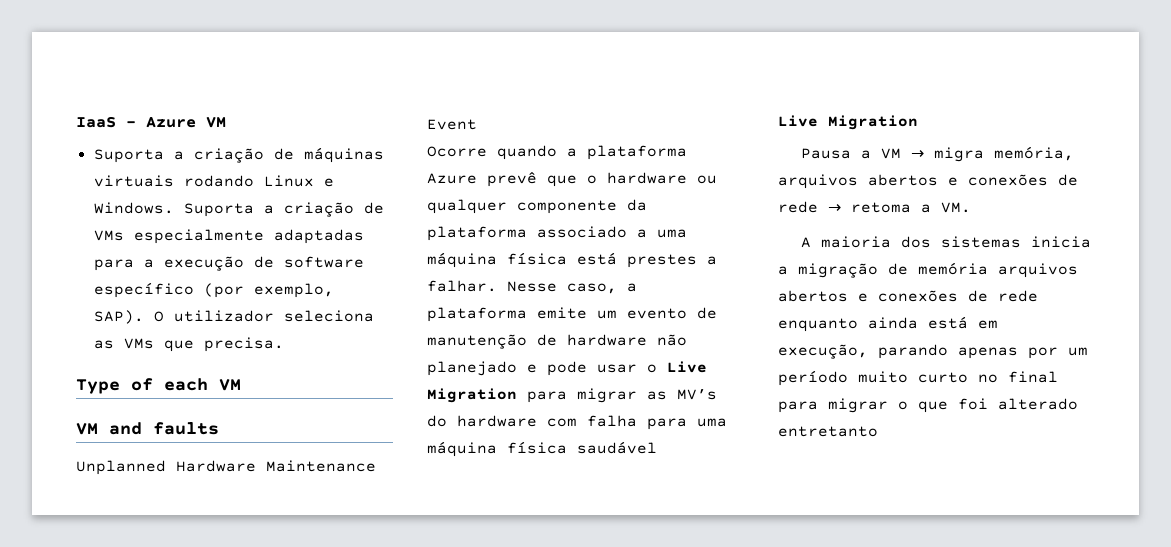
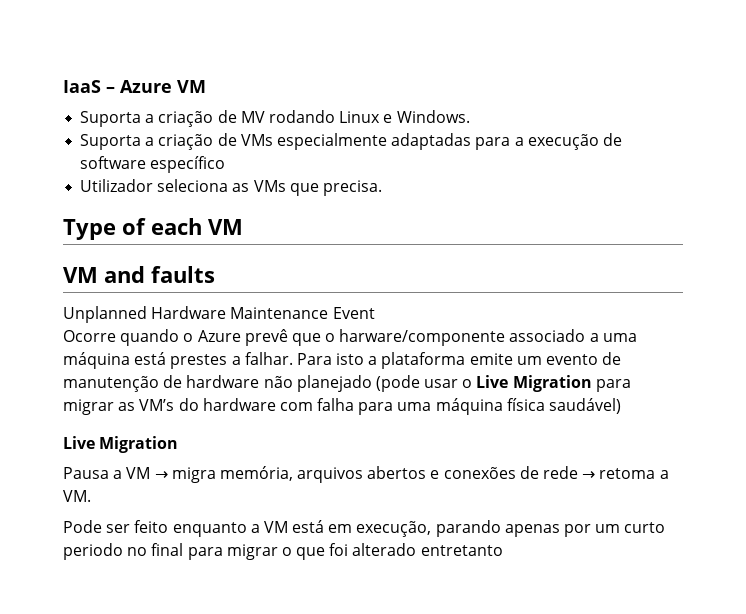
[303,147,384,163] [93,175,174,187] máquinas virtuais -> [240,111,265,123] MV
(174, 208) none -> (470, 116) //
[203,283,334,298] [93,310,274,324] (por exemplo, SAP). O utilizador -> [80,179,154,192] // Utilizador
[567,145,687,160] a plataforma -> [183,333,194,342] o
[607,172,717,184] [427,199,647,214] [427,226,527,241] hardware ou qualquer componente da plataforma -> [339,329,506,346] harware/componente
[507,252,567,265] física -> (130, 360) none
[507,281,617,294] Nesse caso, -> [296,353,365,365] Para isto
[527,361,587,376] e pode -> [375,375,420,392] (pode
[677,389,717,400] MV’s -> [139,399,175,411] VM’s
[577,441,657,454] saudável -> [549,398,622,414] saudável)
[800,236,1091,248] [778,262,1078,278] [778,290,1038,302] [778,317,918,332] A maioria dos sistemas inicia a migração de memória arquivos abertos e conexões de rede enquanto ainda -> [63,520,288,537] Pode ser feito enquanto a VM
[778,370,968,386] período muito curto -> [624,522,666,533] [63,543,123,560] curto periodo

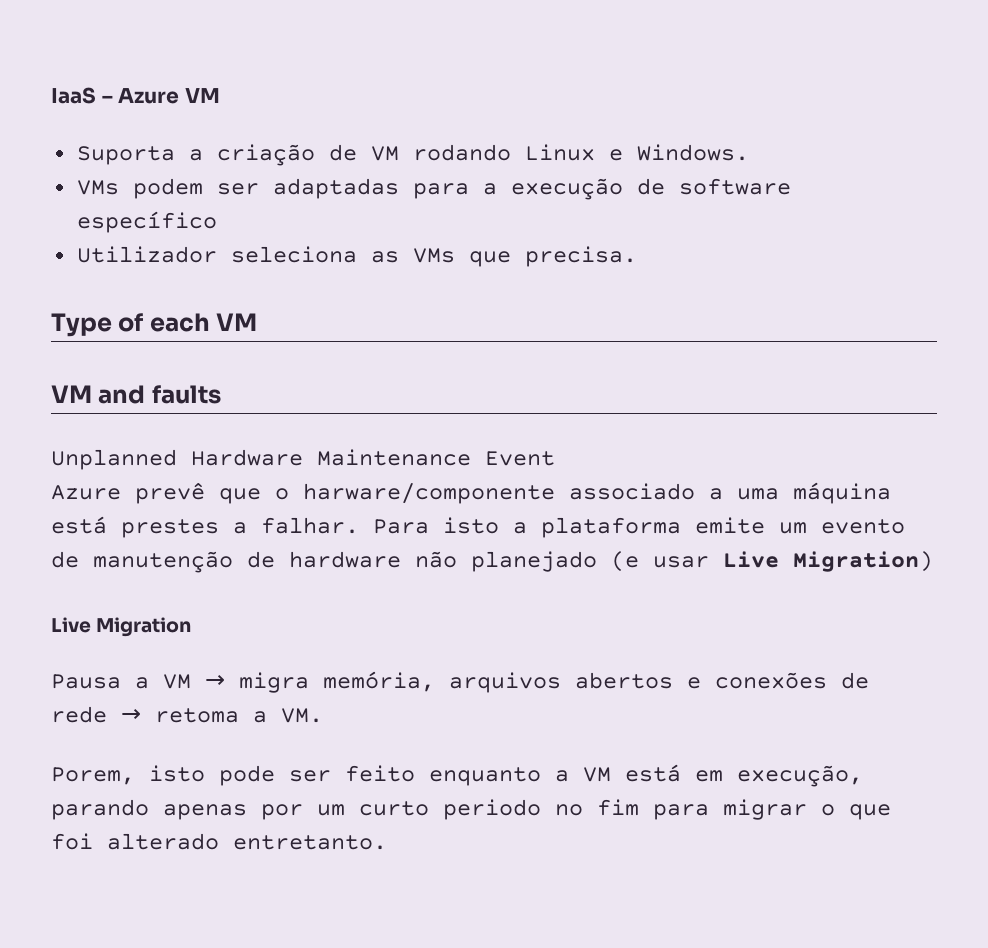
[240,111,265,123] MV -> [370,146,399,161] VM
[80,133,387,150] Suporta a criação de VMs especialmente -> [76,178,259,199] VMs podem ser
[63,329,194,346] Ocorre quando o -> (555, 458) none
[375,375,631,392] [63,398,622,415] (pode usar o Live Migration para migrar as VM’s do hardware com falha para uma máquina física saudável) -> [611,551,933,572] (e usar Live Migration)
[63,520,102,533] Pode -> [51,765,275,786] Porem, isto pode
[151,543,184,556] final -> [597,799,639,816] fim
[420,545,503,556] entretanto -> [233,835,387,850] entretanto.

